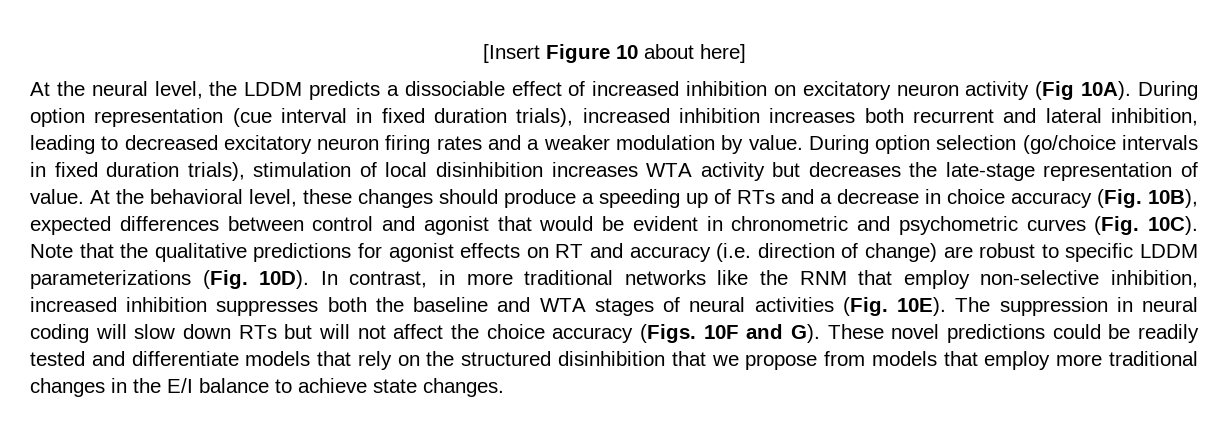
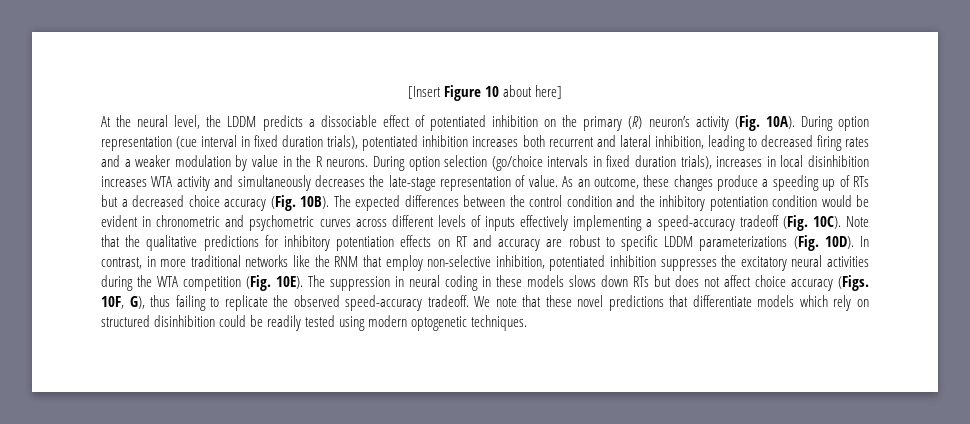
[592,81,680,96] increased -> [429,115,486,131] potentiated
[802,81,1075,100] excitatory neuron activity (Fig -> [562,115,760,131] the primary (R) neuron’s activity (Fig.
[582,108,670,123] increased -> [362,135,419,151] potentiated
[223,135,380,154] excitatory neuron -> (813, 141) none
[748,135,803,150] value. -> [251,155,369,167] value in the R neurons.
[253,162,377,177] stimulation of -> [716,156,776,167] increases in
[772,162,801,177] but -> [214,175,311,191] and simultaneously
[90,189,297,207] At the behavioral level, -> [562,176,639,189] As an outcome,
[439,189,498,204] should -> (713, 183) none
[781,189,941,204] and a decrease in -> [101,195,184,207] but a decreased
[1148,189,1198,208] 10B), -> [300,195,351,209] 10B). The
[312,216,532,235] control and agonist that -> [509,195,817,211] the control condition and the inhibitory potentiation condition
(1086, 225) none -> [355,215,779,231] across different levels of inputs effectively implementing a speed-accuracy tradeoff
[388,243,454,262] agonist -> [284,235,395,251] inhibitory potentiation
[716,243,938,262] (i.e. direction of change) -> (541, 245) none
[30,297,117,312] increased -> [549,255,606,271] potentiated
[327,297,834,316] both the baseline and WTA stages of neural activities -> [721,255,869,271] [101,275,241,291] the excitatory neural activities during the WTA competition
[95,324,176,339] will slow -> [481,275,597,287] in these models slows
[319,324,350,339] will -> [674,275,699,287] does
[451,324,480,339] the -> (751, 281) none
[703,324,1199,343] [30,351,1199,370] [30,378,504,397] 10F and G). These novel predictions could be readily tested and differentiate models that rely on the structured disinhibition that we propose from models that employ more traditional changes in the E/I balance to achieve state changes. -> [101,295,869,311] [101,315,528,331] 10F, G), thus failing to replicate the observed speed-accuracy tradeoff. We note that these novel predictions that differentiate models which rely on structured disinhibition could be readily tested using modern optogenetic techniques.

